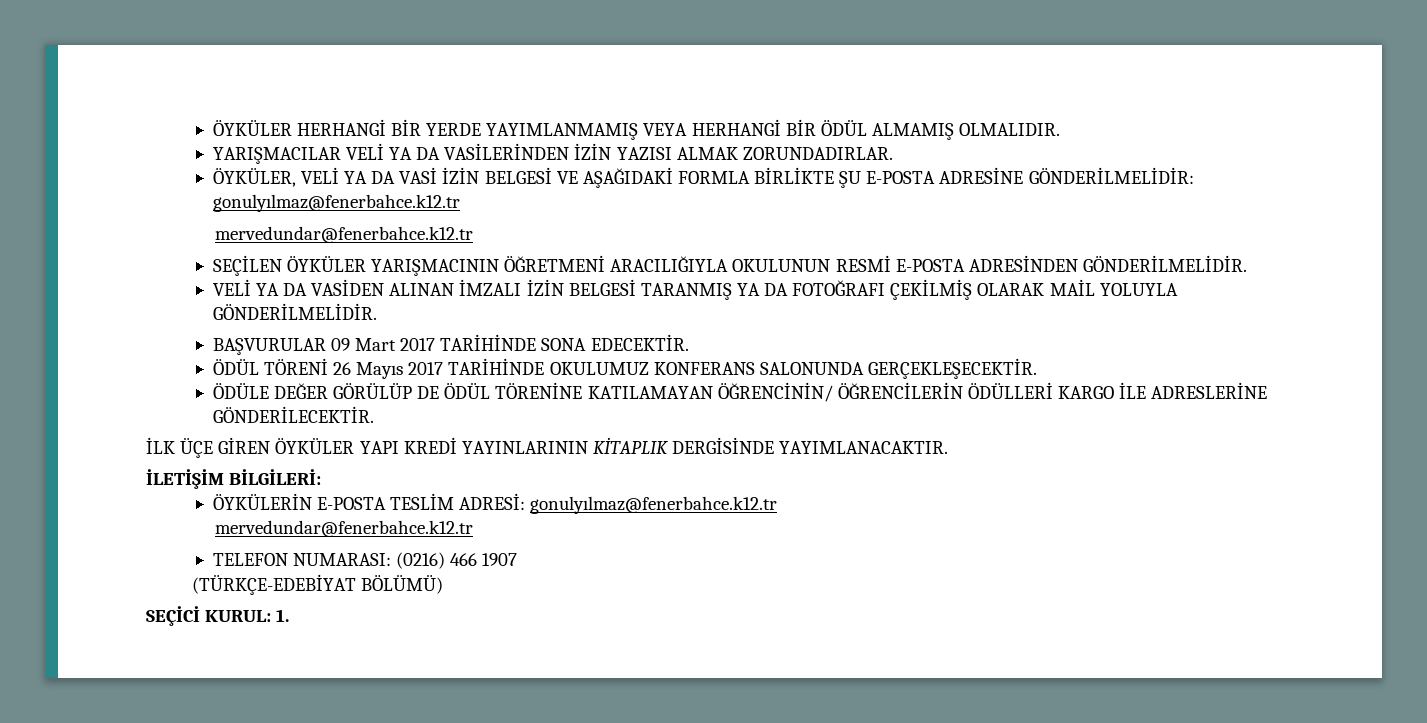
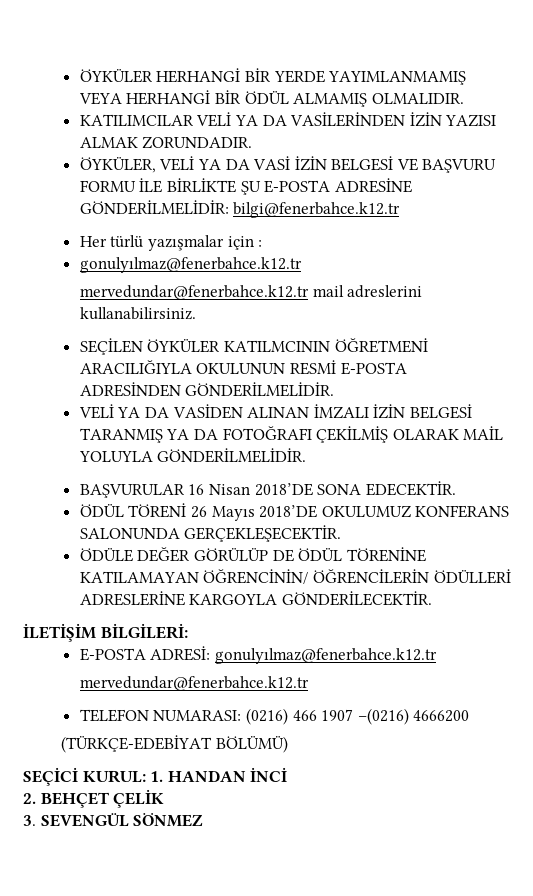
[212,147,341,164] YARIŞMACILAR -> [79,114,194,126] KATILIMCILAR
[742,147,893,160] ZORUNDADIRLAR. -> [142,136,253,149] ZORUNDADIR.
[582,167,750,188] AŞAĞIDAKİ FORMLA -> [422,159,497,173] [79,178,163,193] BAŞVURU FORMU İLE
[212,194,460,212] [214,226,473,243] gonulyılmaz@fenerbahce.k12.tr // mervedundar@fenerbahce.k12.tr -> [233,202,401,218] [79,235,263,251] [79,257,302,273] [80,285,423,300] [80,307,197,320] bilgi@fenerbahce.k12.tr // Her türlü yazışmalar için : // gonulyılmaz@fenerbahce.k12.tr // mervedundar@fenerbahce.k12.tr mail adreslerini kullanabilirsiniz.
[371,259,500,276] YARIŞMACININ -> [223,340,330,352] KATILMCININ
[330,334,537,351] 09 Mart 2017 TARİHİNDE -> [188,483,313,496] 16 Nisan 2018’DE
[408,358,545,375] 2017 TARİHİNDE -> [259,505,318,518] 2018’DE
[1058,382,1268,399] [212,406,374,423] [146,437,949,458] KARGO İLE ADRESLERİNE GÖNDERİLECEKTİR. // İLK ÜÇE GİREN ÖYKÜLER YAPI KREDİ YAYINLARININ KİTAPLIK DERGİSİNDE YAYIMLANACAKTIR. -> [79,591,432,606] ADRESLERİNE KARGOYLA GÖNDERİLECEKTİR.
[212,493,455,510] ÖYKÜLERİN E-POSTA TESLİM -> [79,648,146,661] E-POSTA
(518, 559) none -> [357,708,470,725] –(0216) 4666200
(290, 615) none -> [167,767,288,782] [23,789,165,808] [23,813,204,827] HANDAN İNCİ // 2. BEHÇET ÇELİK // 3. SEVENGÜL SÖNMEZ

